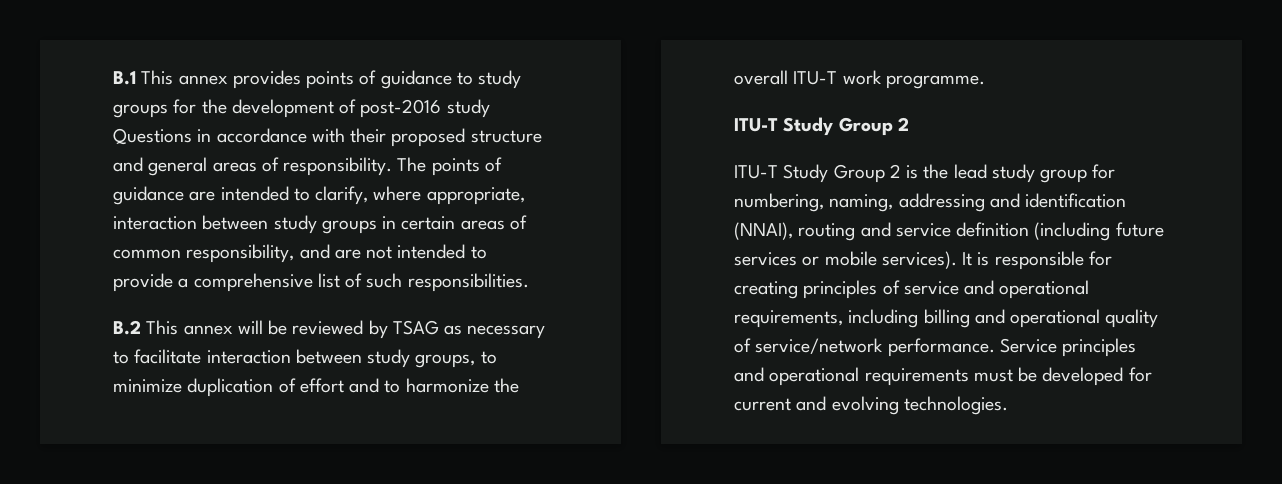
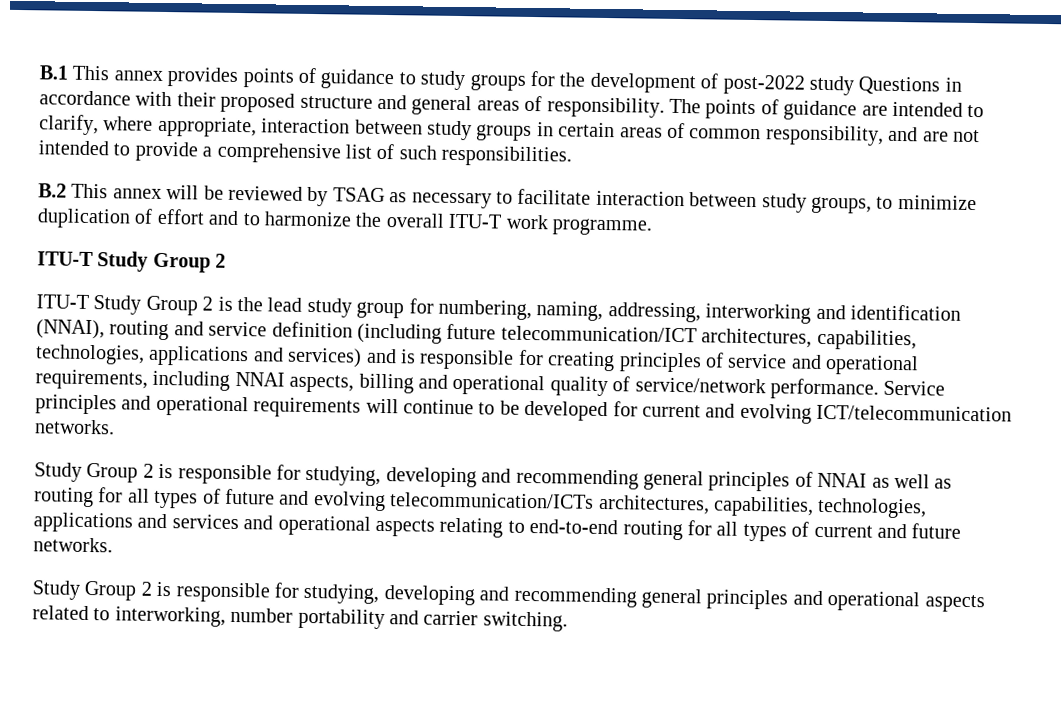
[360,99,442,118] post-2016 -> [722,74,805,95] post-2022
[898,193,985,212] addressing -> [607,302,812,324] addressing, interworking
[734,251,973,269] services or mobile services). It -> [500,325,917,351] [35,344,397,368] telecommunication/ICT architectures, capabilities, technologies, applications and services) and
(919, 318) none -> [234,371,355,393] NNAI aspects,
[973,369,1013,382] must -> [365,398,496,415] will continue to
[903,396,1008,415] technologies. -> [816,404,1013,422] [34,419,115,435] [34,462,953,492] [33,487,928,519] [33,512,962,542] [33,537,113,553] [32,580,985,613] [32,605,568,632] ICT/telecommunication networks. // Study Group 2 is responsible for studying, developing and recommending general principles of NNAI as well as routing for all types of future and evolving telecommunication/ICTs architectures, capabilities, technologies, applications and services and operational aspects relating to end-to-end routing for all types of current and future networks. // Study Group 2 is responsible for studying, developing and recommending general principles and operational aspects related to interworking, number portability and carrier switching.

